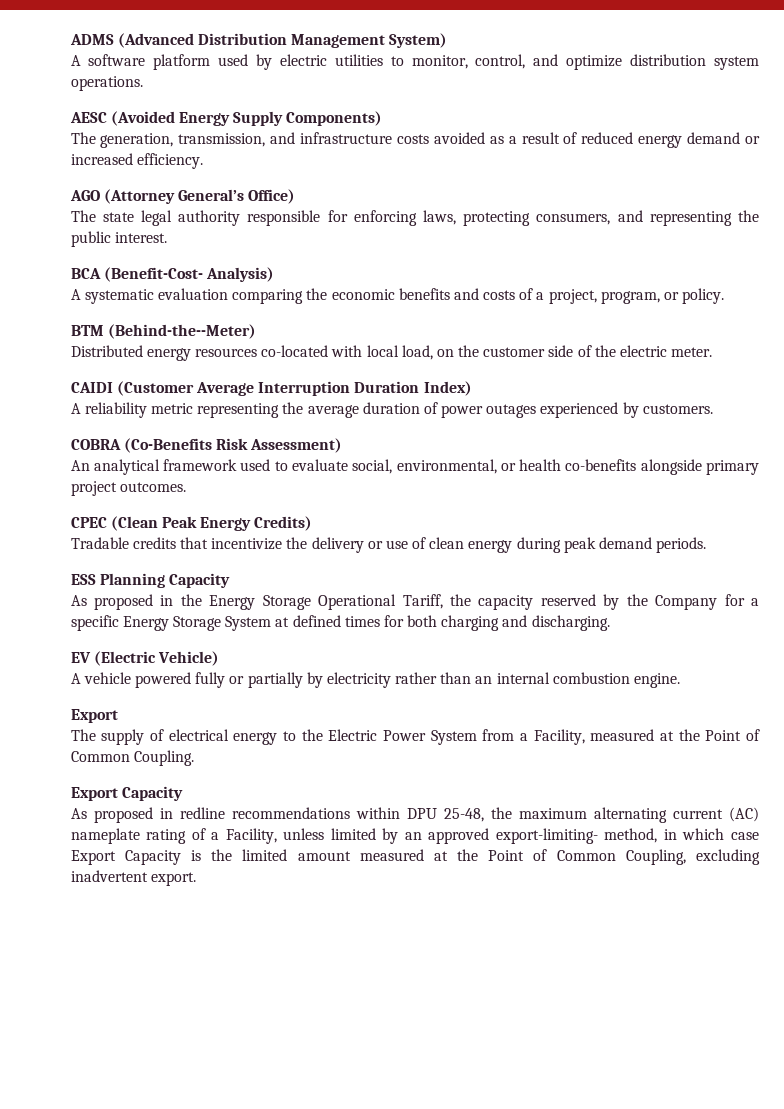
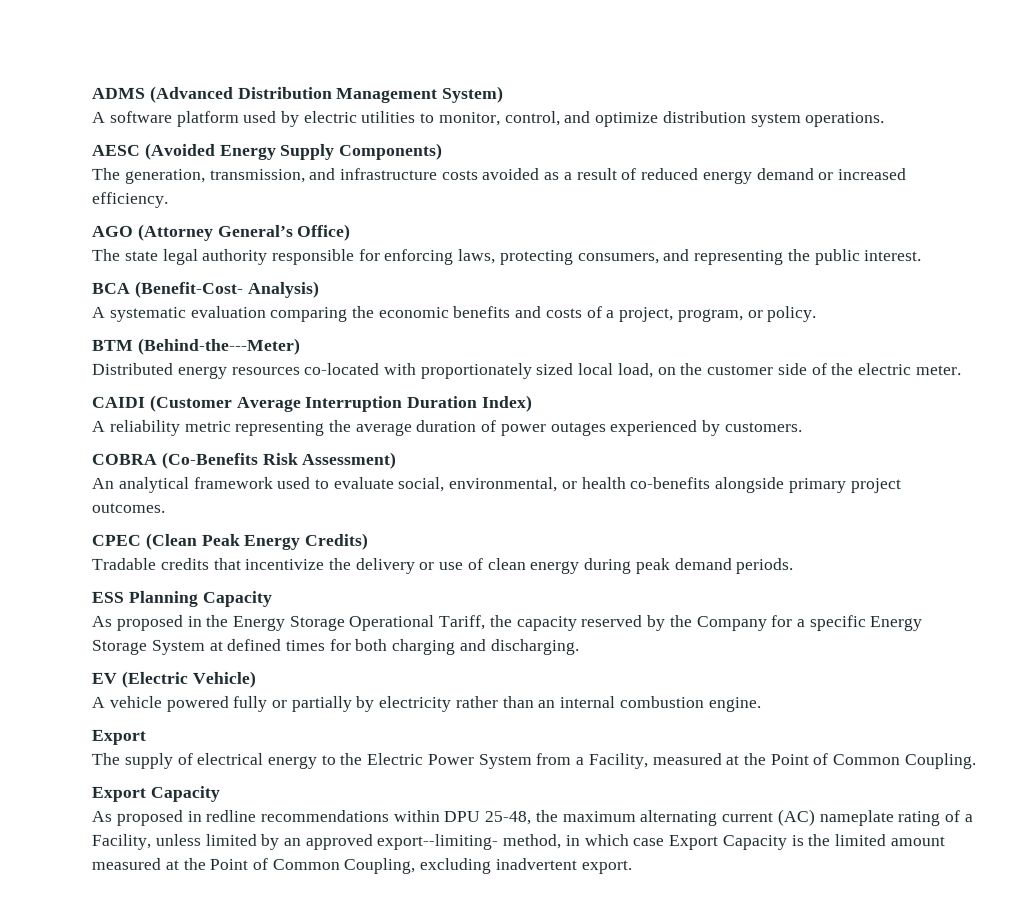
[107,324,256,339] (Behind-the--Meter) -> [137,337,301,355] (Behind-the---Meter)
(363, 351) none -> [420,362,575,380] proportionately sized
[495,828,598,844] export-limiting- -> [376,833,499,850] export--limiting-

